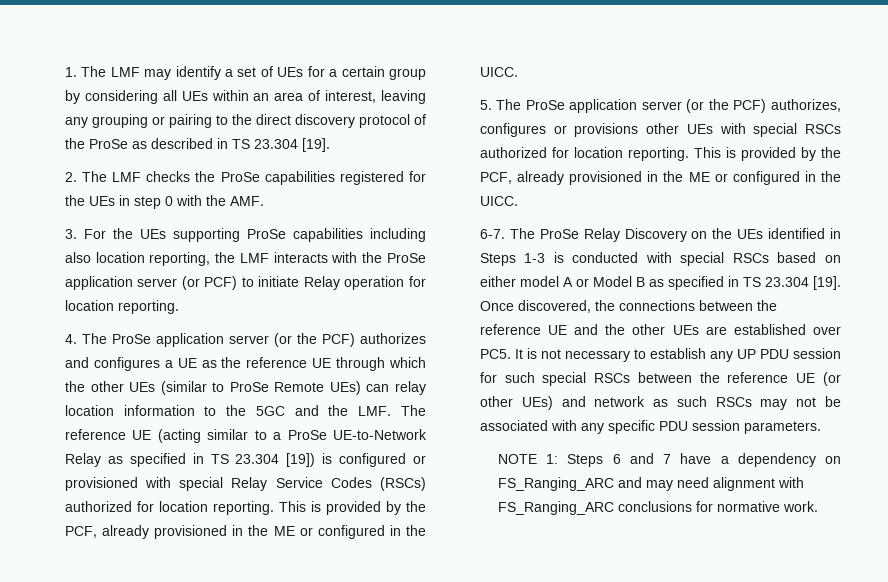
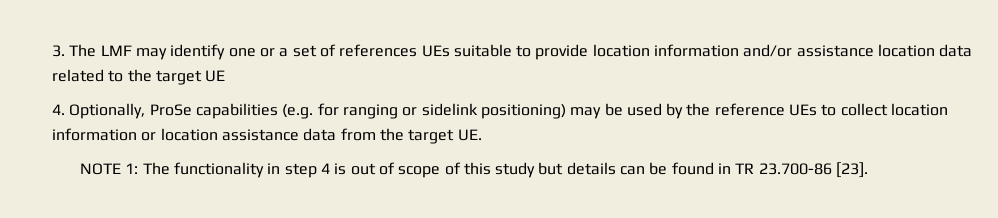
[64,67,77,77] 1. -> [52,45,66,57] 3.
(221, 73) none -> [228,48,275,57] one or
[277,66,426,80] [64,90,426,104] [64,114,427,128] [64,138,330,152] [64,171,426,185] [64,195,264,209] [64,228,426,242] [64,252,426,266] [64,276,426,290] [64,300,179,314] [64,333,426,347] [64,357,426,371] [64,381,426,395] [64,405,426,416] [64,429,427,443] [64,453,426,467] [64,477,426,491] [64,501,426,515] [64,525,426,539] [479,67,518,77] [479,99,841,113] [479,123,841,137] [479,147,841,161] [479,171,841,185] [479,196,518,206] [479,228,841,242] [479,252,841,266] [479,276,842,290] [479,300,777,313] [479,324,841,335] [479,348,841,362] [479,372,841,386] [479,396,841,410] [479,420,821,434] [497,453,841,467] [497,477,804,491] [497,501,818,515] UEs for a certain group by considering all UEs within an area of interest, leaving any grouping or pairing to the direct discovery protocol of the ProSe as described in TS 23.304 [19]. // 2. The LMF checks the ProSe capabilities registered for the UEs in step 0 with the AMF. // 3. For the UEs supporting ProSe capabilities including also location reporting, the LMF interacts with the ProSe application server (or PCF) to initiate Relay operation for location reporting. // 4. The ProSe application server (or the PCF) authorizes and configures a UE as the reference UE through which the other UEs (similar to ProSe Remote UEs) can relay location information to the 5GC and the LMF. The reference UE (acting similar to a ProSe UE-to-Network Relay as specified in TS 23.304 [19]) is configured or provisioned with special Relay Service Codes (RSCs) authorized for location reporting. This is provided by the PCF, already provisioned in the ME or configured in the UICC. // 5. The ProSe application server (or the PCF) authorizes, configures or provisions other UEs with special RSCs authorized for location reporting. This is provided by the PCF, already provisioned in the ME or configured in the UICC. // 6-7. The ProSe Relay Discovery on the UEs identified in Steps 1-3 is conducted with special RSCs based on either model A or Model B as specified in TS 23.304 [19]. Once discovered, the connections between the reference UE and the other UEs are established over PC5. It is not necessary to establish any UP PDU session for such special RSCs between the reference UE (or other UEs) and network as such RSCs may not be associated with any specific PDU session parameters. // NOTE 1: Steps 6 and 7 have a dependency on FS_Ranging_ARC and may need alignment with FS_Ranging_ARC conclusions for normative work. -> [339,44,973,60] [52,69,226,85] [52,103,949,119] [52,128,482,144] [80,162,869,178] references UEs suitable to provide location information and/or assistance location data related to the target UE // 4. Optionally, ProSe capabilities (e.g. for ranging or sidelink positioning) may be used by the reference UEs to collect location information or location assistance data from the target UE. // NOTE 1: The functionality in step 4 is out of scope of this study but details can be found in TR 23.700-86 [23].

